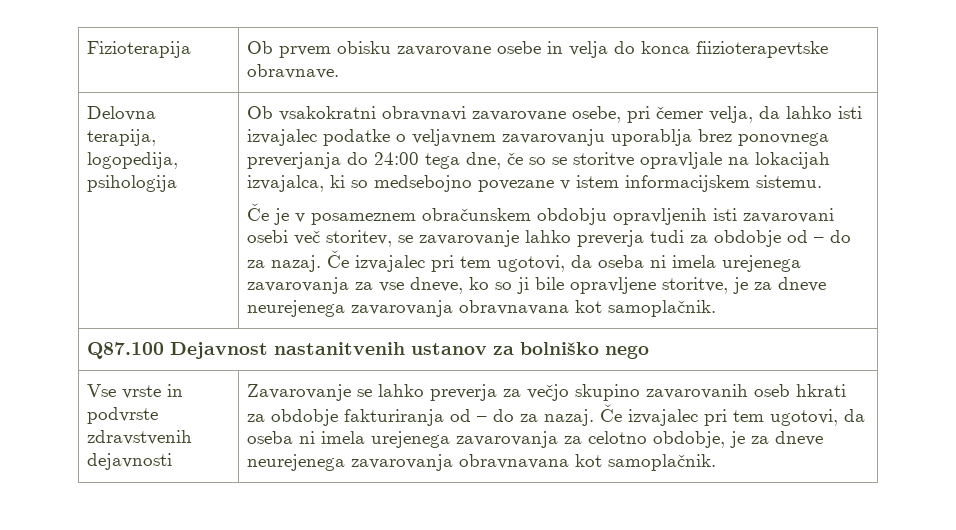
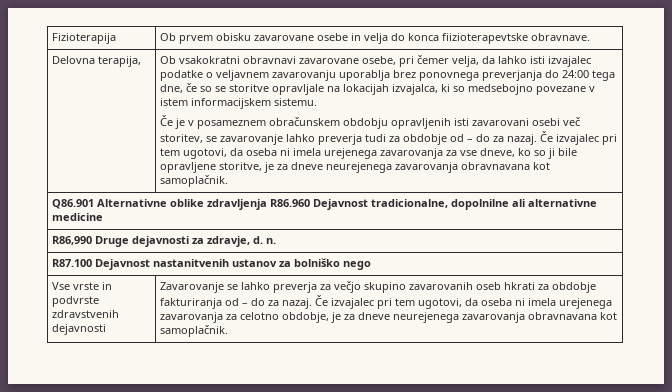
[87,152,179,169] [87,175,178,192] logopedija, psihologija -> (142, 61) none
[87,342,165,359] Q87.100 -> [52,199,598,210] [52,213,104,221] [52,236,277,247] [52,259,93,267] Q86.901 Alternativne oblike zdravljenja R86.960 Dejavnost tradicionalne, dopolnilne ali alternativne medicine // R86,990 Druge dejavnosti za zdravje, d. n. // R87.100

